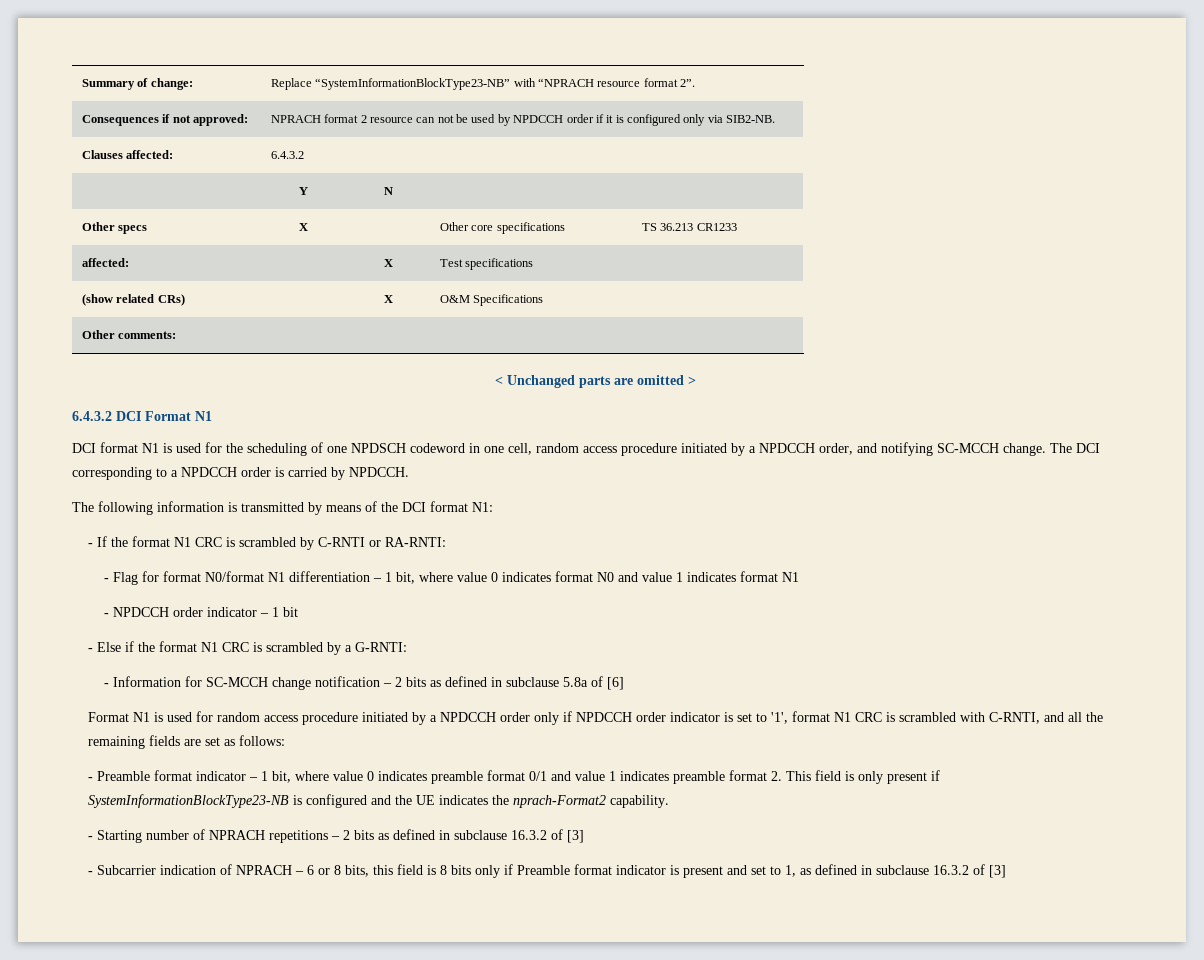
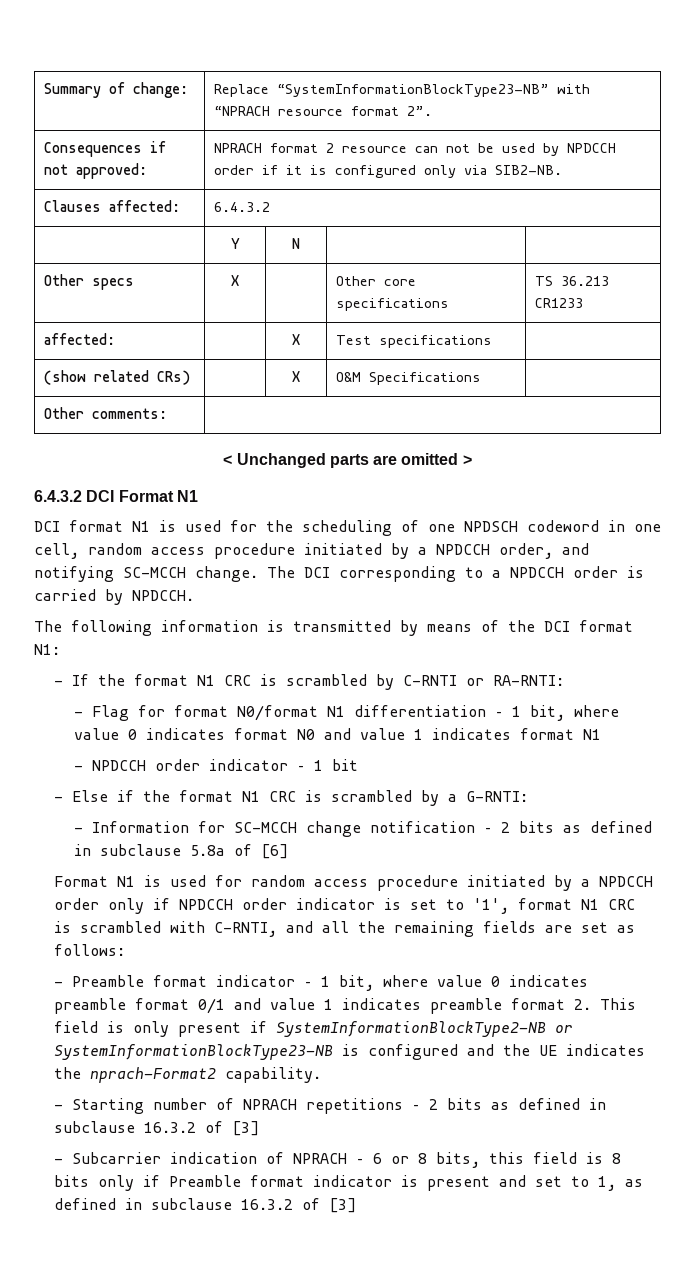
(941, 775) none -> [276,1021,574,1037] SystemInformationBlockType2-NB or

